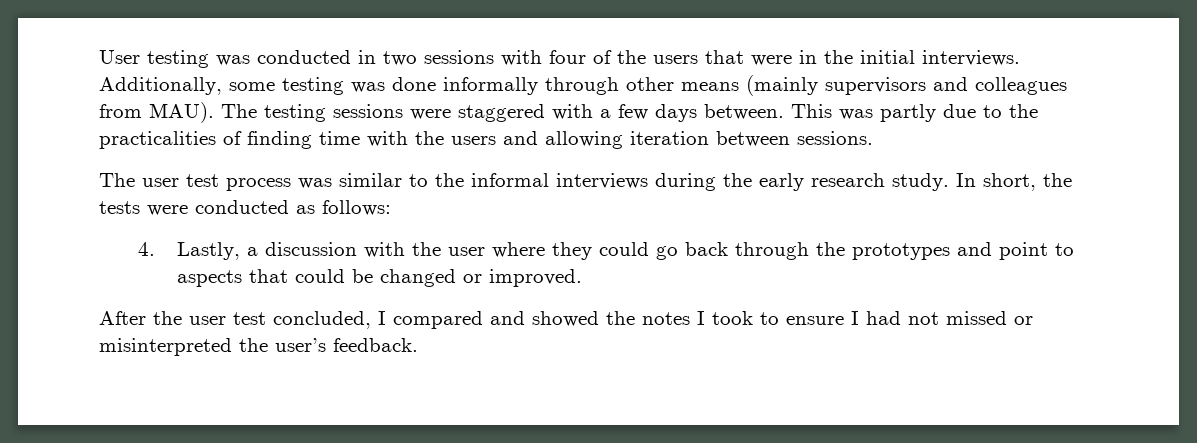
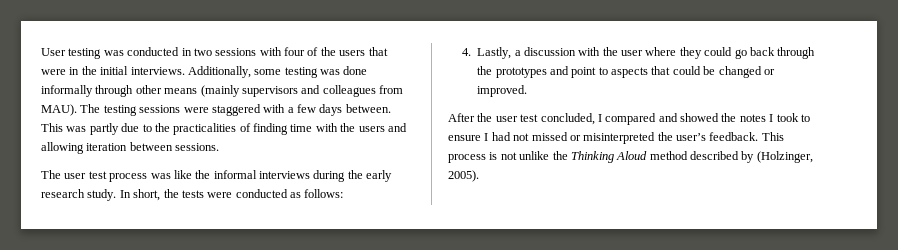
[339,173,428,187] similar to -> [173,170,192,179] like
(418, 345) none -> [761,132,784,141] [448,151,813,163] [448,170,479,182] This process is not unlike the Thinking Aloud method described by (Holzinger, 2005).

